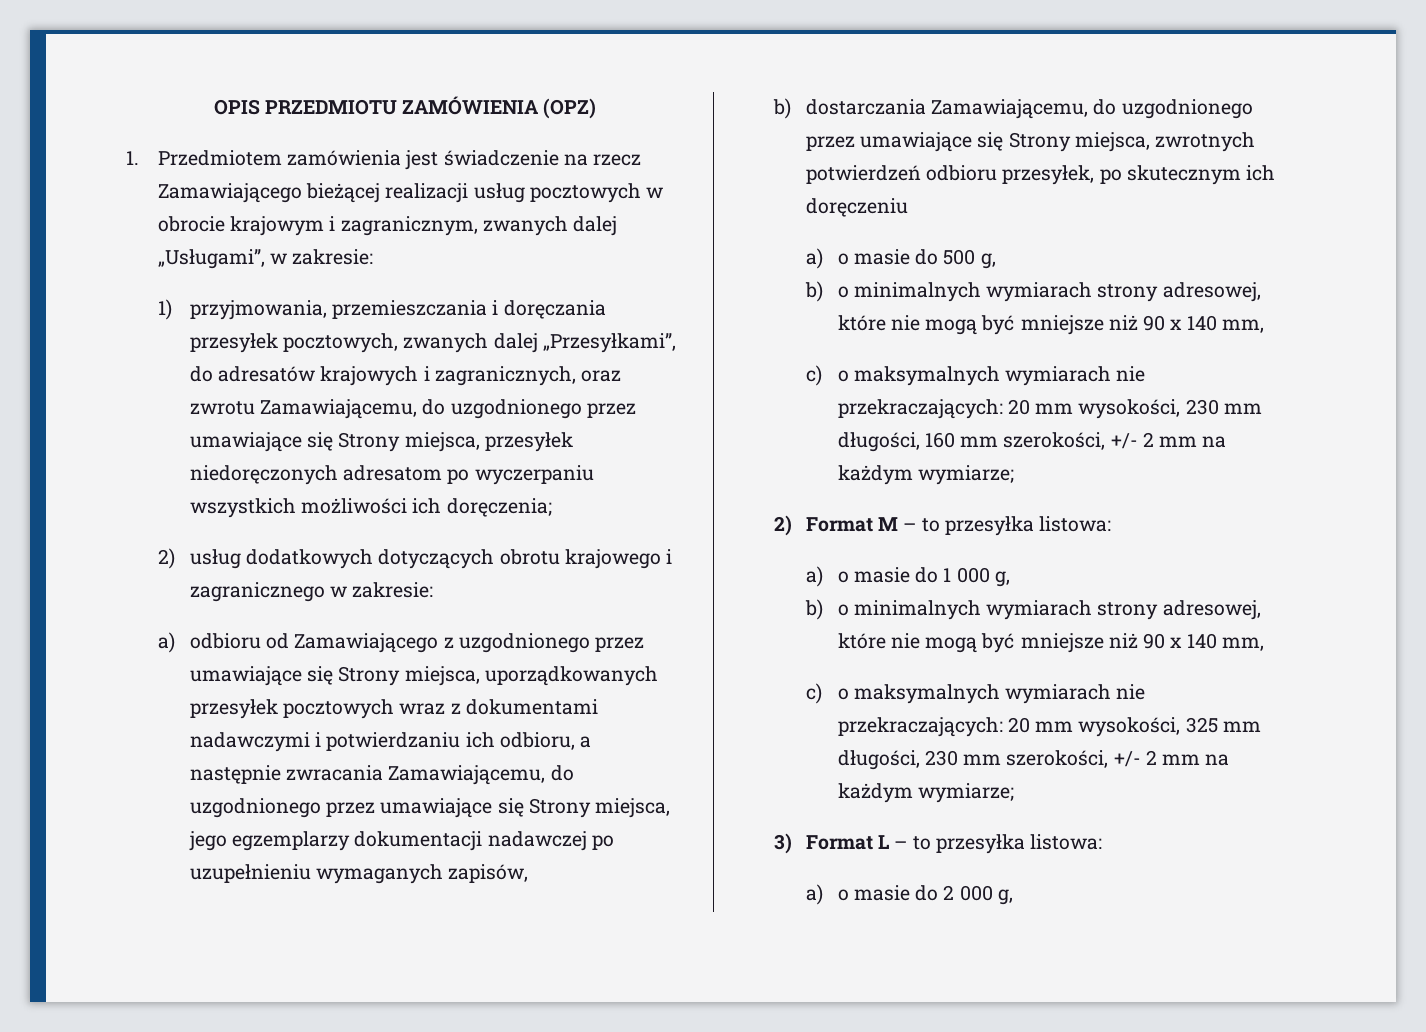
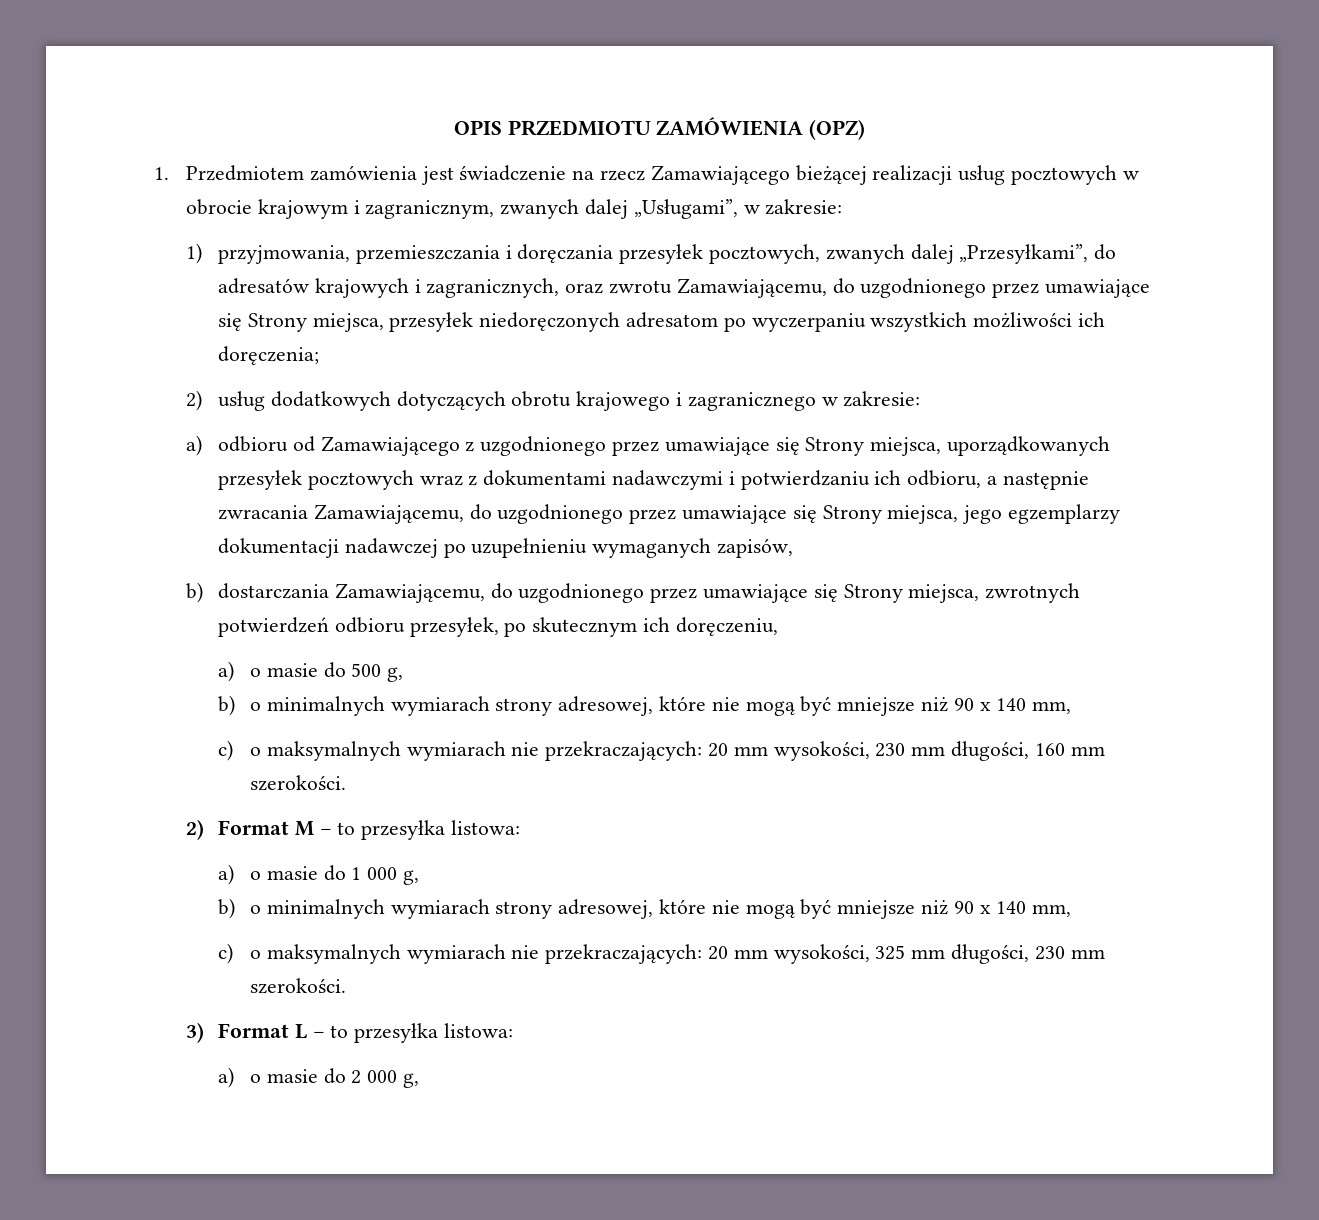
[805,198,908,217] doręczeniu -> [675,617,778,636] doręczeniu,
[1003,432,1227,450] [837,465,1014,485] szerokości, +/- 2 mm na każdym wymiarze; -> [249,775,346,791] szerokości.
[1006,750,1230,768] [837,783,1014,803] szerokości, +/- 2 mm na każdym wymiarze; -> [249,978,346,994] szerokości.

